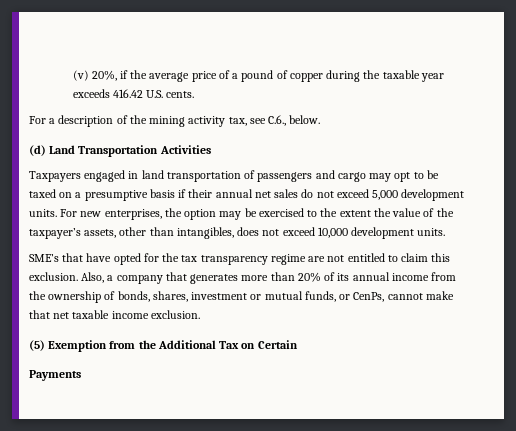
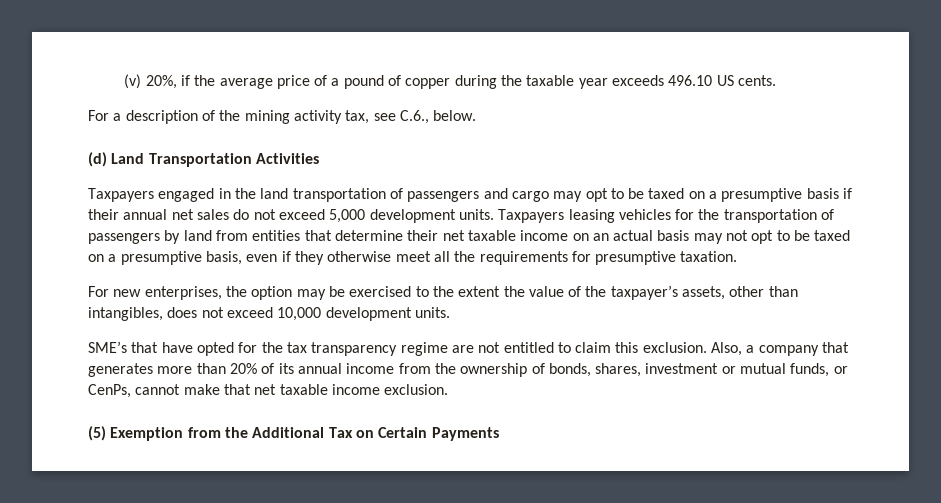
[112,89,164,98] 416.42 U.S. -> [668,75,734,86] 496.10 US
(139, 175) none -> [234,188,256,199] the
(57, 213) none -> [498,209,835,223] [88,230,851,244] [88,251,738,265] Taxpayers leasing vehicles for the transportation of passengers by land from entities that determine their net taxable income on an actual basis may not opt to be taxed on a presumptive basis, even if they otherwise meet all the requirements for presumptive taxation. //
(298, 344) // -> (428, 432) none

